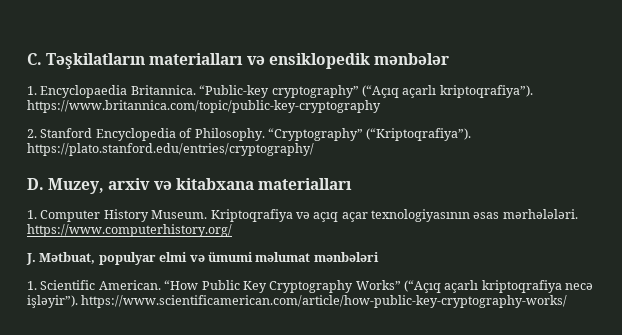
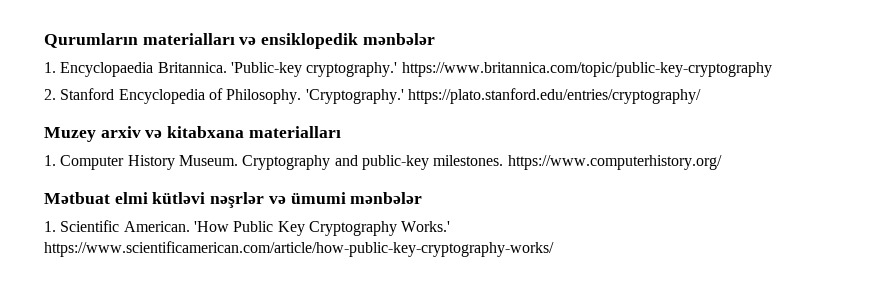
[27,53,146,70] C. Təşkilatların -> [44,33,138,48] Qurumların
[199,85,533,98] “Public-key cryptography” (“Açıq açarlı kriptoqrafiya”). -> [230,62,398,77] 'Public-key cryptography.'
[267,128,472,141] “Cryptography” (“Kriptoqrafiya”). -> [305,89,404,104] 'Cryptography.'
[27,178,105,194] D. Muzey, -> [44,127,96,142] Muzey
[210,209,578,222] [27,224,232,237] [26,252,379,265] Kriptoqrafiya və açıq açar texnologiyasının əsas mərhələləri. https://www.computerhistory.org/ // J. Mətbuat, populyar elmi və ümumi məlumat mənbələri -> [242,155,722,170] [44,192,423,208] Cryptography and public-key milestones. https://www.computerhistory.org/ // Mətbuat elmi kütləvi nəşrlər və ümumi mənbələr
[164,280,199,290] “How -> [193,221,229,232] 'How
[355,280,594,293] [27,295,78,308] Works” (“Açıq açarlı kriptoqrafiya necə işləyir”). -> [401,221,451,232] Works.'

